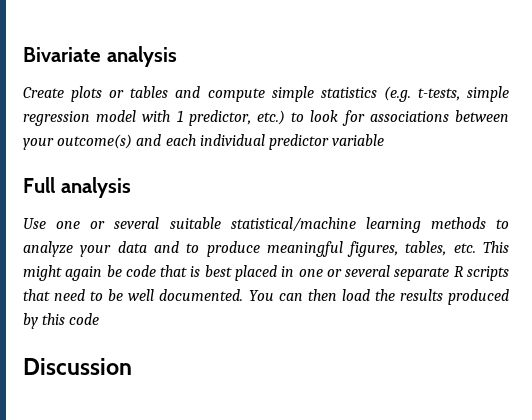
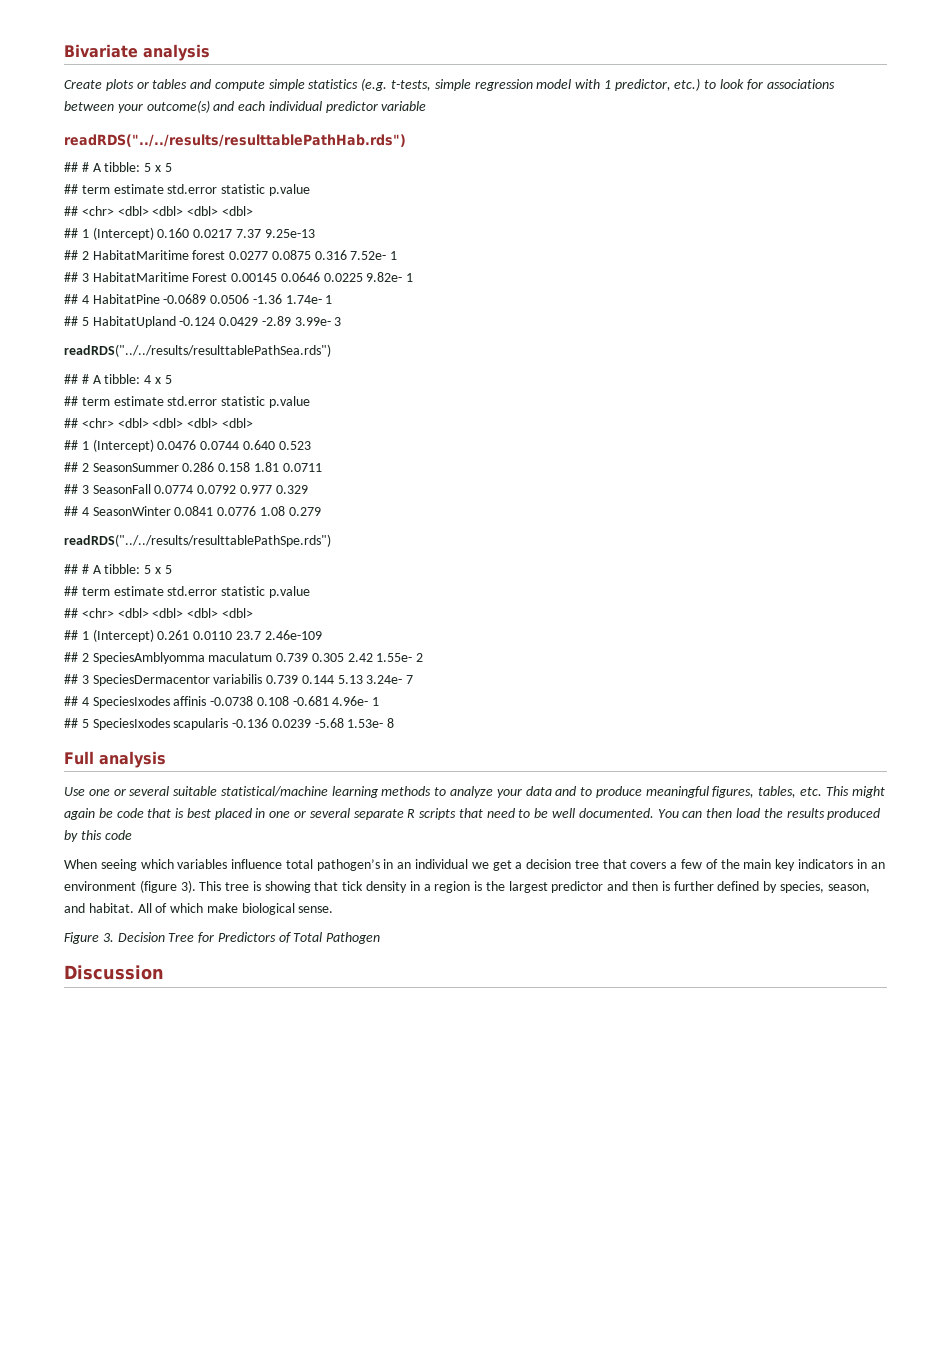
(385, 140) none -> [64,134,406,147] [64,162,172,172] [64,184,310,196] [64,206,253,216] [64,227,315,240] [64,250,398,260] [64,272,414,282] [64,294,333,304] [64,316,342,328] [64,344,331,357] [64,374,172,384] [64,396,310,408] [64,418,253,428] [64,439,311,452] [64,462,322,472] [64,484,308,494] [64,506,321,516] [64,534,331,547] [64,564,172,574] [64,586,310,598] [64,608,253,618] [64,629,322,642] [64,652,424,664] [64,674,414,686] [64,696,380,708] [64,718,395,730] // readRDS("../../results/resulttablePathHab.rds") // ## # A tibble: 5 x 5 // ## term estimate std.error statistic p.value // ## <chr> <dbl> <dbl> <dbl> <dbl> // ## 1 (Intercept) 0.160 0.0217 7.37 9.25e-13 // ## 2 HabitatMaritime forest 0.0277 0.0875 0.316 7.52e- 1 // ## 3 HabitatMaritime Forest 0.00145 0.0646 0.0225 9.82e- 1 // ## 4 HabitatPine -0.0689 0.0506 -1.36 1.74e- 1 // ## 5 HabitatUpland -0.124 0.0429 -2.89 3.99e- 3 // readRDS("../../results/resulttablePathSea.rds") // ## # A tibble: 4 x 5 // ## term estimate std.error statistic p.value // ## <chr> <dbl> <dbl> <dbl> <dbl> // ## 1 (Intercept) 0.0476 0.0744 0.640 0.523 // ## 2 SeasonSummer 0.286 0.158 1.81 0.0711 // ## 3 SeasonFall 0.0774 0.0792 0.977 0.329 // ## 4 SeasonWinter 0.0841 0.0776 1.08 0.279 // readRDS("../../results/resulttablePathSpe.rds") // ## # A tibble: 5 x 5 // ## term estimate std.error statistic p.value // ## <chr> <dbl> <dbl> <dbl> <dbl> // ## 1 (Intercept) 0.261 0.0110 23.7 2.46e-109 // ## 2 SpeciesAmblyomma maculatum 0.739 0.305 2.42 1.55e- 2 // ## 3 SpeciesDermacentor variabilis 0.739 0.144 5.13 3.24e- 7 // ## 4 SpeciesIxodes affinis -0.0738 0.108 -0.681 4.96e- 1 // ## 5 SpeciesIxodes scapularis -0.136 0.0239 -5.68 1.53e- 8
(100, 319) none -> [64,859,885,871] [64,880,870,893] [64,903,334,915] [64,932,381,944] // When seeing which variables influence total pathogen’s in an individual we get a decision tree that covers a few of the main key indicators in an environment (figure 3). This tree is showing that tick density in a region is the largest predictor and then is further defined by species, season, and habitat. All of which make biological sense. // Figure 3. Decision Tree for Predictors of Total Pathogen

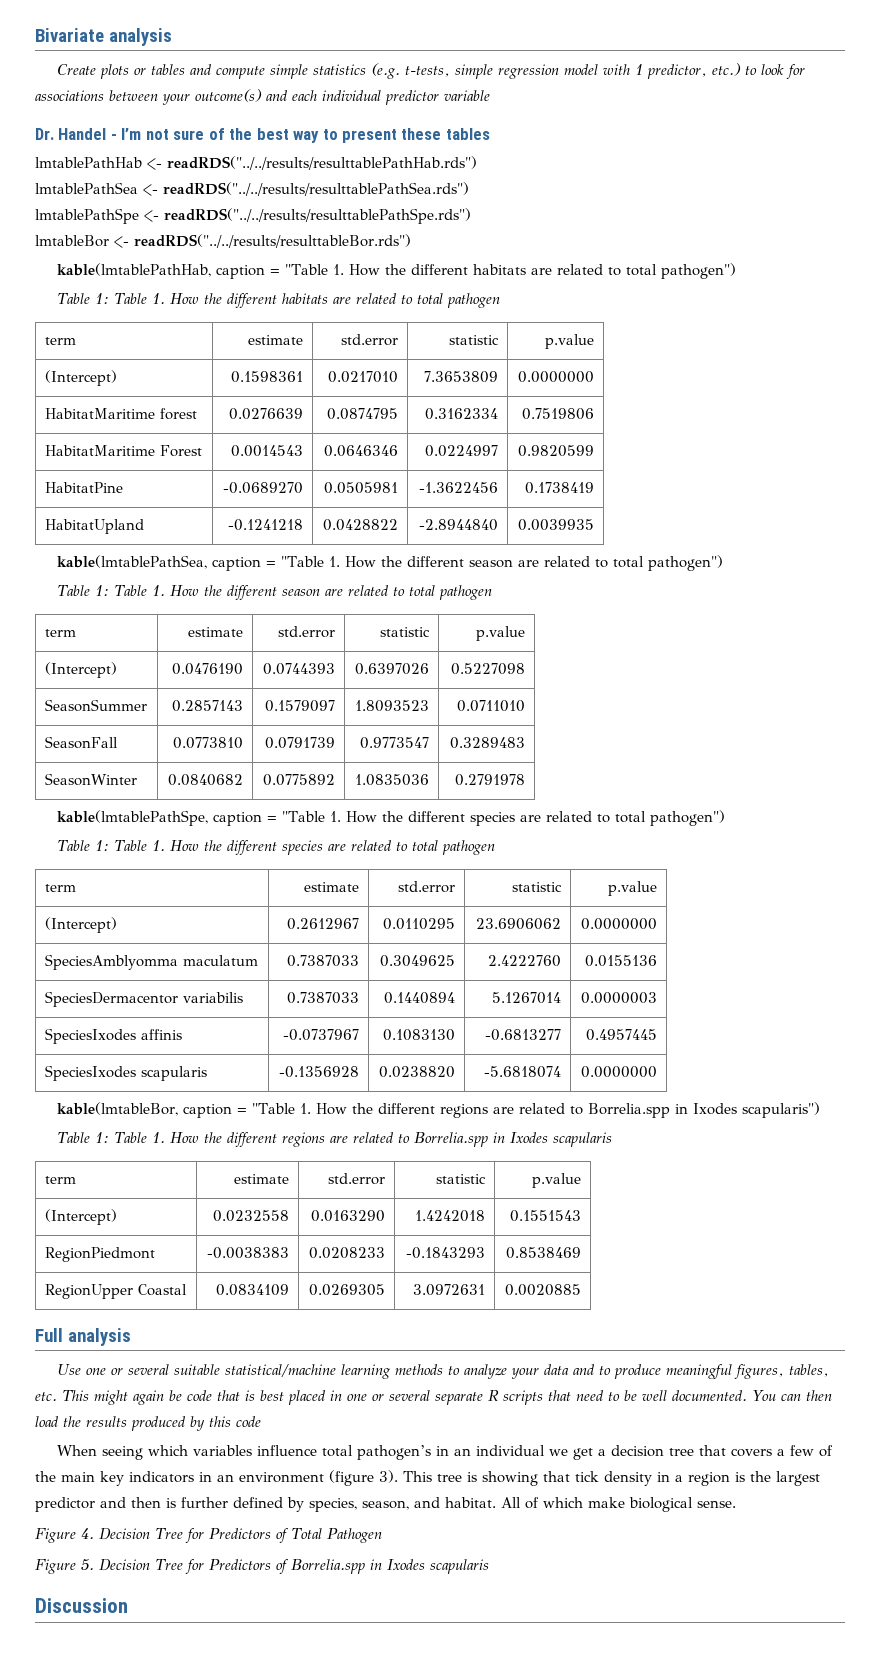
[64,134,406,147] [64,162,172,172] [64,184,310,196] [64,206,253,216] [64,227,315,240] [64,250,398,260] [64,272,414,282] [64,294,333,304] [64,316,342,328] [64,344,331,357] [64,374,172,384] [64,396,310,408] [64,418,253,428] [64,439,311,452] [64,462,322,472] [64,484,308,494] [64,506,321,516] [64,534,331,547] [64,564,172,574] [64,586,310,598] [64,608,253,618] [64,629,322,642] [64,652,424,664] [64,674,414,686] [64,696,380,708] [64,718,395,730] readRDS("../../results/resulttablePathHab.rds") // ## # A tibble: 5 x 5 // ## term estimate std.error statistic p.value // ## <chr> <dbl> <dbl> <dbl> <dbl> // ## 1 (Intercept) 0.160 0.0217 7.37 9.25e-13 // ## 2 HabitatMaritime forest 0.0277 0.0875 0.316 7.52e- 1 // ## 3 HabitatMaritime Forest 0.00145 0.0646 0.0225 9.82e- 1 // ## 4 HabitatPine -0.0689 0.0506 -1.36 1.74e- 1 // ## 5 HabitatUpland -0.124 0.0429 -2.89 3.99e- 3 // readRDS("../../results/resulttablePathSea.rds") // ## # A tibble: 4 x 5 // ## term estimate std.error statistic p.value // ## <chr> <dbl> <dbl> <dbl> <dbl> // ## 1 (Intercept) 0.0476 0.0744 0.640 0.523 // ## 2 SeasonSummer 0.286 0.158 1.81 0.0711 // ## 3 SeasonFall 0.0774 0.0792 0.977 0.329 // ## 4 SeasonWinter 0.0841 0.0776 1.08 0.279 // readRDS("../../results/resulttablePathSpe.rds") // ## # A tibble: 5 x 5 // ## term estimate std.error statistic p.value // ## <chr> <dbl> <dbl> <dbl> <dbl> // ## 1 (Intercept) 0.261 0.0110 23.7 2.46e-109 // ## 2 SpeciesAmblyomma maculatum 0.739 0.305 2.42 1.55e- 2 // ## 3 SpeciesDermacentor variabilis 0.739 0.144 5.13 3.24e- 7 // ## 4 SpeciesIxodes affinis -0.0738 0.108 -0.681 4.96e- 1 // ## 5 SpeciesIxodes scapularis -0.136 0.0239 -5.68 1.53e- 8 -> [35,128,490,143] [35,156,477,170] [35,182,469,196] [35,208,471,224] [35,234,411,248] [57,263,737,279] [57,293,501,308] [44,337,76,345] [248,335,304,345] [341,334,399,346] [449,335,500,345] [545,334,595,349] [44,370,117,386] [231,371,304,383] [328,371,399,383] [424,371,499,383] [518,371,595,383] [44,408,197,420] [229,408,304,420] [327,408,399,420] [425,408,499,420] [522,408,595,420] [44,445,202,457] [231,445,304,457] [324,445,399,457] [425,445,499,457] [518,445,595,457] [44,482,123,493] [223,482,304,494] [324,482,399,494] [419,482,499,493] [525,482,595,494] [44,519,144,534] [228,519,304,531] [323,519,399,531] [419,519,499,531] [518,519,595,531] [57,555,724,571] [57,585,493,600] [44,629,76,637] [188,627,244,637] [278,626,336,638] [380,627,431,637] [476,626,526,641] [44,662,117,678] [172,663,244,675] [263,663,336,675] [355,663,430,675] [451,663,526,675] [44,699,147,712] [172,700,244,712] [265,700,336,712] [355,700,430,712] [457,700,526,712] [44,736,118,749] [173,737,244,749] [265,737,336,749] [360,737,430,749] [450,737,526,749] [44,773,137,786] [168,774,244,786] [263,774,336,786] [355,774,430,786] [455,774,526,786] [57,810,726,826] [57,840,496,855] [44,884,76,892] [304,882,360,892] [398,881,456,893] [512,882,563,892] [608,881,658,896] [44,917,117,933] [287,918,360,930] [383,918,456,930] [476,918,562,930] [581,918,658,930] [44,954,258,970] [287,955,360,967] [380,955,456,967] [488,955,562,967] [585,955,658,967] [44,991,243,1007] [287,992,360,1004] [384,992,456,1004] [492,992,562,1004] [581,992,658,1004] [44,1028,182,1044] [283,1029,360,1041] [383,1029,456,1041] [485,1029,562,1041] [586,1029,658,1041] [44,1065,207,1081] [279,1066,360,1078] [379,1066,456,1078] [484,1066,562,1078] [581,1066,658,1078] [57,1102,821,1118] [57,1132,613,1147] [44,1176,76,1184] [234,1174,290,1184] [328,1173,386,1185] [436,1174,487,1184] [532,1173,582,1188] [44,1209,117,1225] [213,1210,290,1222] [311,1210,386,1222] [415,1210,486,1222] [510,1210,582,1222] [44,1247,155,1262] [207,1247,290,1259] [309,1247,386,1259] [406,1247,486,1259] [506,1247,582,1259] [44,1284,187,1299] [216,1284,290,1296] [309,1284,386,1296] [413,1284,486,1296] [505,1284,582,1296] Dr. Handel - I’m not sure of the best way to present these tables // lmtablePathHab <- readRDS("../../results/resulttablePathHab.rds") // lmtablePathSea <- readRDS("../../results/resulttablePathSea.rds") // lmtablePathSpe <- readRDS("../../results/resulttablePathSpe.rds") // lmtableBor <- readRDS("../../results/resulttableBor.rds") // kable(lmtablePathHab, caption = "Table 1. How the different habitats are related to total pathogen") // Table 1: Table 1. How the different habitats are related to total pathogen // term | estimate | std.error | statistic | p.value // (Intercept) | 0.1598361 | 0.0217010 | 7.3653809 | 0.0000000 // HabitatMaritime forest | 0.0276639 | 0.0874795 | 0.3162334 | 0.7519806 // HabitatMaritime Forest | 0.0014543 | 0.0646346 | 0.0224997 | 0.9820599 // HabitatPine | -0.0689270 | 0.0505981 | -1.3622456 | 0.1738419 // HabitatUpland | -0.1241218 | 0.0428822 | -2.8944840 | 0.0039935 // kable(lmtablePathSea, caption = "Table 1. How the different season are related to total pathogen") // Table 1: Table 1. How the different season are related to total pathogen // term | estimate | std.error | statistic | p.value // (Intercept) | 0.0476190 | 0.0744393 | 0.6397026 | 0.5227098 // SeasonSummer | 0.2857143 | 0.1579097 | 1.8093523 | 0.0711010 // SeasonFall | 0.0773810 | 0.0791739 | 0.9773547 | 0.3289483 // SeasonWinter | 0.0840682 | 0.0775892 | 1.0835036 | 0.2791978 // kable(lmtablePathSpe, caption = "Table 1. How the different species are related to total pathogen") // Table 1: Table 1. How the different species are related to total pathogen // term | estimate | std.error | statistic | p.value // (Intercept) | 0.2612967 | 0.0110295 | 23.6906062 | 0.0000000 // SpeciesAmblyomma maculatum | 0.7387033 | 0.3049625 | 2.4222760 | 0.0155136 // SpeciesDermacentor variabilis | 0.7387033 | 0.1440894 | 5.1267014 | 0.0000003 // SpeciesIxodes affinis | -0.0737967 | 0.1083130 | -0.6813277 | 0.4957445 // SpeciesIxodes scapularis | -0.1356928 | 0.0238820 | -5.6818074 | 0.0000000 // kable(lmtableBor, caption = "Table 1. How the different regions are related to Borrelia.spp in Ixodes scapularis") // Table 1: Table 1. How the different regions are related to Borrelia.spp in Ixodes scapularis // term | estimate | std.error | statistic | p.value // (Intercept) | 0.0232558 | 0.0163290 | 1.4242018 | 0.1551543 // RegionPiedmont | -0.0038383 | 0.0208233 | -0.1843293 | 0.8538469 // RegionUpper Coastal | 0.0834109 | 0.0269305 | 3.0972631 | 0.0020885
[102,933,114,942] 3. -> [81,1528,94,1539] 4.
(381, 938) none -> [35,1559,489,1574] // Figure 5. Decision Tree for Predictors of Borrelia.spp in Ixodes scapularis

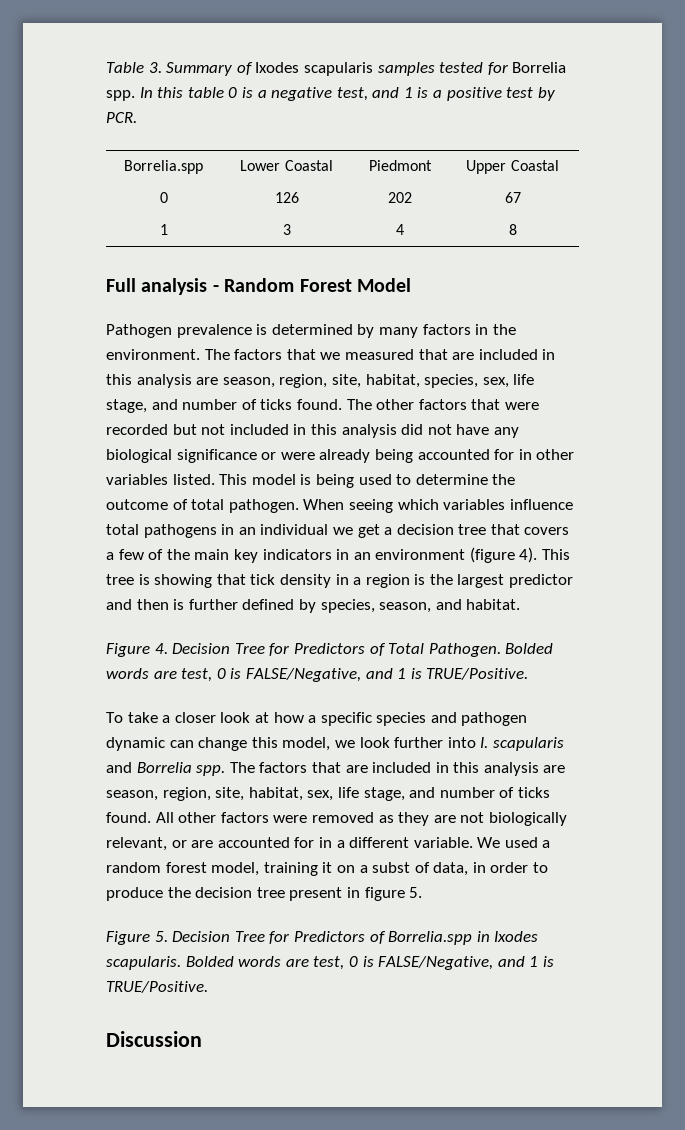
[35,28,172,46] [57,63,806,79] [35,89,490,105] [35,128,490,143] [35,156,477,170] [35,182,469,196] [35,208,471,224] [35,234,411,248] [57,263,737,279] [57,293,501,308] [44,337,76,345] [248,335,304,345] [341,334,399,346] [449,335,500,345] [545,334,595,349] [44,370,117,386] [231,371,304,383] [328,371,399,383] [424,371,499,383] [518,371,595,383] [44,408,197,420] [229,408,304,420] [327,408,399,420] [425,408,499,420] [522,408,595,420] [44,445,202,457] [231,445,304,457] [324,445,399,457] [425,445,499,457] [518,445,595,457] [44,482,123,493] [223,482,304,494] [324,482,399,494] [419,482,499,493] [525,482,595,494] [44,519,144,534] [228,519,304,531] [323,519,399,531] [419,519,499,531] [518,519,595,531] [57,555,724,571] [57,585,493,600] [44,629,76,637] [188,627,244,637] [278,626,336,638] [380,627,431,637] [476,626,526,641] [44,662,117,678] [172,663,244,675] [263,663,336,675] [355,663,430,675] [451,663,526,675] [44,699,147,712] [172,700,244,712] [265,700,336,712] [355,700,430,712] [457,700,526,712] [44,736,118,749] [173,737,244,749] [265,737,336,749] [360,737,430,749] [450,737,526,749] [44,773,137,786] [168,774,244,786] [263,774,336,786] [355,774,430,786] [455,774,526,786] [57,810,726,826] [57,840,496,855] [44,884,76,892] [304,882,360,892] [398,881,456,893] [512,882,563,892] [608,881,658,896] [44,917,117,933] [287,918,360,930] [383,918,456,930] [476,918,562,930] [581,918,658,930] [44,954,258,970] [287,955,360,967] [380,955,456,967] [488,955,562,967] [585,955,658,967] [44,991,243,1007] [287,992,360,1004] [384,992,456,1004] [492,992,562,1004] [581,992,658,1004] [44,1028,182,1044] [283,1029,360,1041] [383,1029,456,1041] [485,1029,562,1041] [586,1029,658,1041] [44,1065,207,1081] [279,1066,360,1078] [379,1066,456,1078] [484,1066,562,1078] [581,1066,658,1078] [57,1102,821,1118] [57,1132,613,1147] [44,1176,76,1184] [234,1174,290,1184] [328,1173,386,1185] [436,1174,487,1184] [532,1173,582,1188] [44,1209,117,1225] [213,1210,290,1222] [311,1210,386,1222] [415,1210,486,1222] [510,1210,582,1222] [44,1247,155,1262] [207,1247,290,1259] [309,1247,386,1259] [406,1247,486,1259] [506,1247,582,1259] [44,1284,187,1299] [216,1284,290,1296] [309,1284,386,1296] [413,1284,486,1296] [505,1284,582,1296] [35,1328,131,1346] [57,1364,830,1379] [35,1390,832,1405] [35,1416,261,1431] Bivariate analysis // Create plots or tables and compute simple statistics (e.g. t-tests, simple regression model with 1 predictor, etc.) to look for associations between your outcome(s) and each individual predictor variable // Dr. Handel - I’m not sure of the best way to present these tables // lmtablePathHab <- readRDS("../../results/resulttablePathHab.rds") // lmtablePathSea <- readRDS("../../results/resulttablePathSea.rds") // lmtablePathSpe <- readRDS("../../results/resulttablePathSpe.rds") // lmtableBor <- readRDS("../../results/resulttableBor.rds") // kable(lmtablePathHab, caption = "Table 1. How the different habitats are related to total pathogen") // Table 1: Table 1. How the different habitats are related to total pathogen // term | estimate | std.error | statistic | p.value // (Intercept) | 0.1598361 | 0.0217010 | 7.3653809 | 0.0000000 // HabitatMaritime forest | 0.0276639 | 0.0874795 | 0.3162334 | 0.7519806 // HabitatMaritime Forest | 0.0014543 | 0.0646346 | 0.0224997 | 0.9820599 // HabitatPine | -0.0689270 | 0.0505981 | -1.3622456 | 0.1738419 // HabitatUpland | -0.1241218 | 0.0428822 | -2.8944840 | 0.0039935 // kable(lmtablePathSea, caption = "Table 1. How the different season are related to total pathogen") // Table 1: Table 1. How the different season are related to total pathogen // term | estimate | std.error | statistic | p.value // (Intercept) | 0.0476190 | 0.0744393 | 0.6397026 | 0.5227098 // SeasonSummer | 0.2857143 | 0.1579097 | 1.8093523 | 0.0711010 // SeasonFall | 0.0773810 | 0.0791739 | 0.9773547 | 0.3289483 // SeasonWinter | 0.0840682 | 0.0775892 | 1.0835036 | 0.2791978 // kable(lmtablePathSpe, caption = "Table 1. How the different species are related to total pathogen") // Table 1: Table 1. How the different species are related to total pathogen // term | estimate | std.error | statistic | p.value // (Intercept) | 0.2612967 | 0.0110295 | 23.6906062 | 0.0000000 // SpeciesAmblyomma maculatum | 0.7387033 | 0.3049625 | 2.4222760 | 0.0155136 // SpeciesDermacentor variabilis | 0.7387033 | 0.1440894 | 5.1267014 | 0.0000003 // SpeciesIxodes affinis | -0.0737967 | 0.1083130 | -0.6813277 | 0.4957445 // SpeciesIxodes scapularis | -0.1356928 | 0.0238820 | -5.6818074 | 0.0000000 // kable(lmtableBor, caption = "Table 1. How the different regions are related to Borrelia.spp in Ixodes scapularis") // Table 1: Table 1. How the different regions are related to Borrelia.spp in Ixodes scapularis // term | estimate | std.error | statistic | p.value // (Intercept) | 0.0232558 | 0.0163290 | 1.4242018 | 0.1551543 // RegionPiedmont | -0.0038383 | 0.0208233 | -0.1843293 | 0.8538469 // RegionUpper Coastal | 0.0834109 | 0.0269305 | 3.0972631 | 0.0020885 // Full analysis // Use one or several suitable statistical/machine learning methods to analyze your data and to produce meaningful figures, tables, etc. This might again be code that is best placed in one or several separate R scripts that need to be well documented. You can then load the results produced by this code // -> [106,62,567,76] [106,87,555,101] [106,112,137,123] [124,160,203,174] [240,160,333,171] [368,160,432,171] [466,160,559,174] [159,192,168,203] [274,192,299,203] [387,192,412,203] [504,192,521,203] [159,224,168,235] [282,224,291,235] [395,224,404,235] [508,224,517,235] [106,278,411,295] [106,324,516,338] [106,349,556,360] [106,374,535,388] [106,399,539,413] [106,424,519,438] [106,449,575,463] [106,474,516,488] [106,499,299,513] Table 3. Summary of Ixodes scapularis samples tested for Borrelia spp. In this table 0 is a negative test, and 1 is a positive test by PCR. // Borrelia.spp | Lower Coastal | Piedmont | Upper Coastal // 0 | 126 | 202 | 67 // 1 | 3 | 4 | 8 // Full analysis - Random Forest Model // Pathogen prevalence is determined by many factors in the environment. The factors that we measured that are included in this analysis are season, region, site, habitat, species, sex, life stage, and number of ticks found. The other factors that were recorded but not included in this analysis did not have any biological significance or were already being accounted for in other variables listed. This model is being used to determine the outcome of total pathogen.
[357,1445,432,1460] pathogen’s -> [143,524,217,538] pathogens
[379,1470,398,1483] 3). -> [519,547,538,563] 4).
[501,1497,736,1512] All of which make biological sense. -> (521, 604) none
[326,1528,382,1543] Pathogen -> [428,643,554,657] [106,668,529,682] [106,712,528,726] [106,737,564,751] [106,762,566,776] [106,787,550,801] [106,812,567,826] [106,837,551,851] [106,862,549,876] [106,887,423,901] Pathogen. Bolded words are test, 0 is FALSE/Negative, and 1 is TRUE/Positive. // To take a closer look at how a specific species and pathogen dynamic can change this model, we look further into I. scapularis and Borrelia spp. The factors that are included in this analysis are season, region, site, habitat, sex, life stage, and number of ticks found. All other factors were removed as they are not biologically relevant, or are accounted for in a different variable. We used a random forest model, training it on a subst of data, in order to produce the decision tree present in figure 5.
[429,1559,489,1574] scapularis -> [106,956,554,970] [106,981,208,993] scapularis. Bolded words are test, 0 is FALSE/Negative, and 1 is TRUE/Positive.

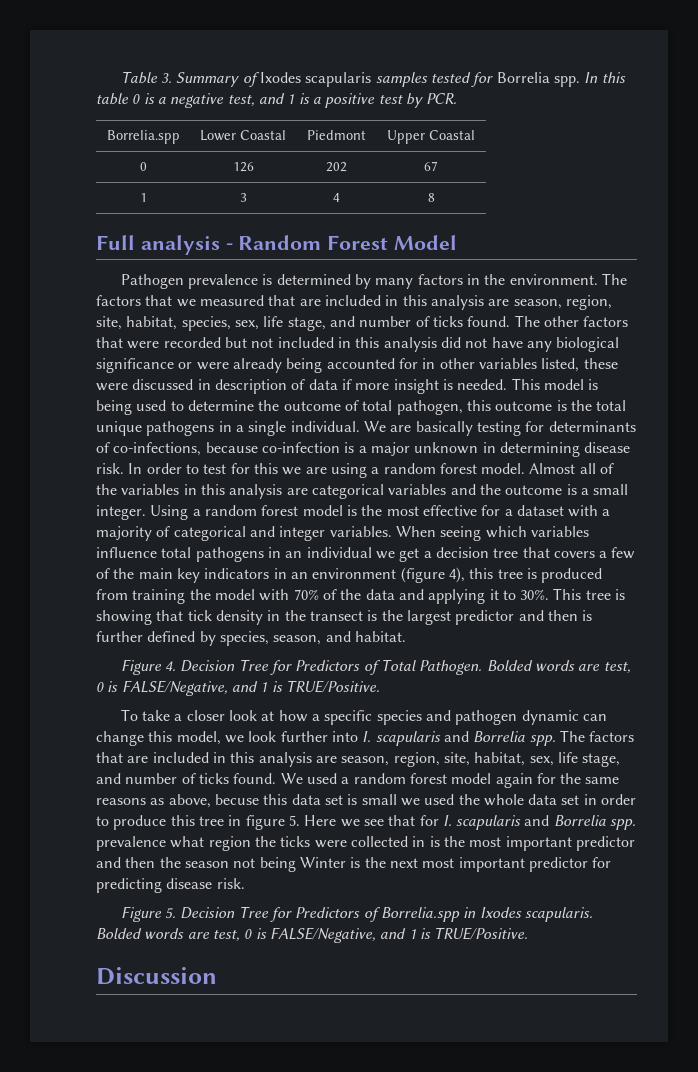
[172,474,215,485] listed. -> [541,358,618,372] [96,379,508,394] listed, these were discussed in description of data if more insight is needed.
[228,499,299,513] pathogen. -> [396,400,627,415] [96,421,636,436] [96,442,631,457] [96,463,615,478] [96,484,629,499] [96,505,611,520] [96,526,392,541] pathogen, this outcome is the total unique pathogens in a single individual. We are basically testing for determinants of co-infections, because co-infection is a major unknown in determining disease risk. In order to test for this we are using a random forest model. Almost all of the variables in this analysis are categorical variables and the outcome is a small integer. Using a random forest model is the most effective for a dataset with a majority of categorical and integer variables.
[519,547,538,563] 4). -> [448,567,603,583] [96,589,550,604] 4), this tree is produced from training the model with 70% of the data and applying it to 30%.
[353,574,410,588] a region -> [284,610,363,621] the transect
[155,812,567,826] [106,837,473,851] All other factors were removed as they are not biologically relevant, or are accounted for in a different variable. -> (277, 778) none
[211,862,549,876] [106,887,423,901] model, training it on a subst of data, in order to produce the decision tree present in figure 5. -> [451,773,620,788] [96,794,637,808] [96,815,637,830] [96,836,635,851] [96,857,612,872] [96,878,245,893] model again for the same reasons as above, becuse this data set is small we used the whole data set in order to produce this tree in figure 5. Here we see that for I. scapularis and Borrelia spp. prevalence what region the ticks were collected in is the most important predictor and then the season not being Winter is the next most important predictor for predicting disease risk.

